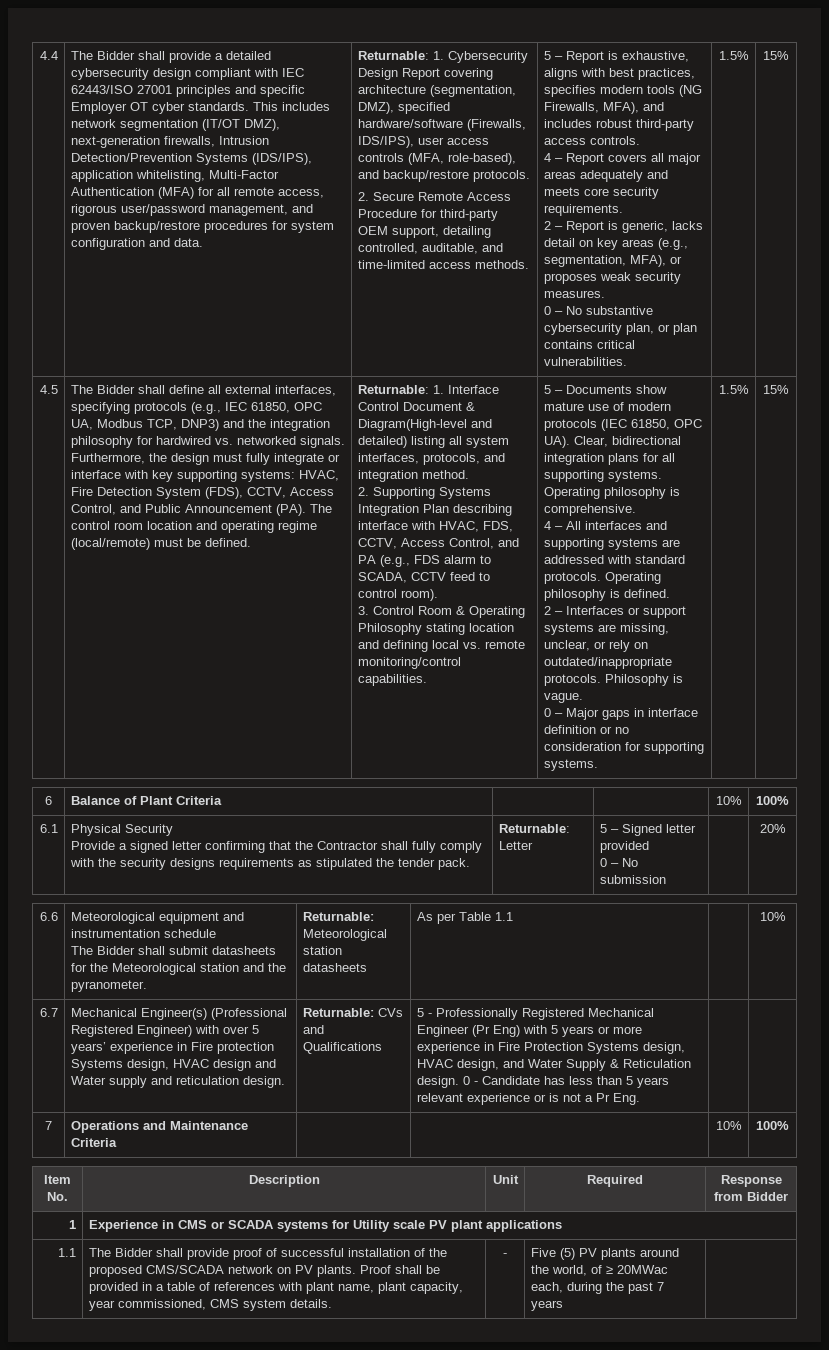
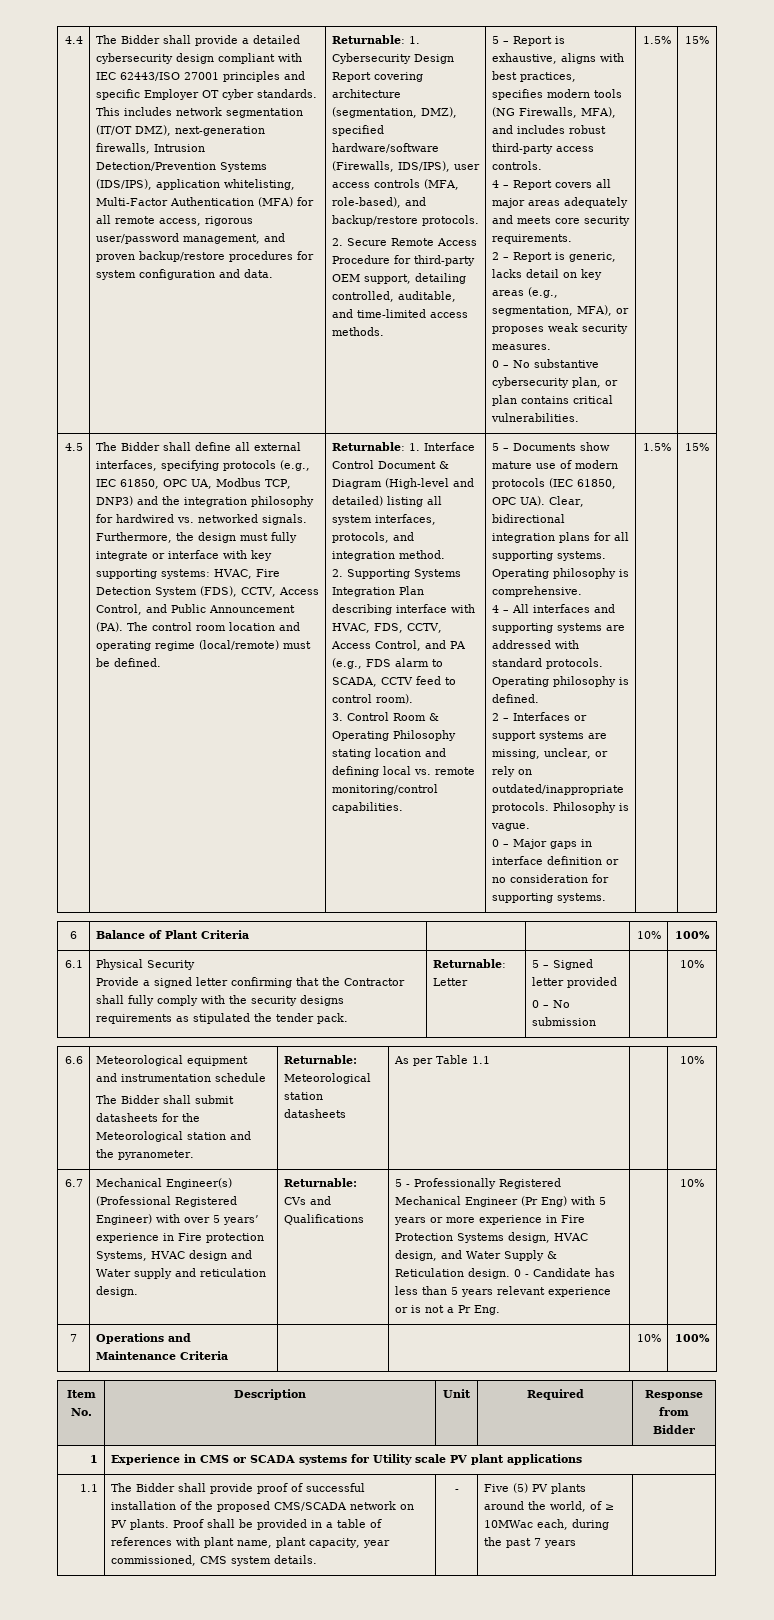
[357,419,467,431] Diagram(High-level -> [331,478,449,489] Diagram (High-level
[759,824,786,833] 20% -> [679,960,704,968] 10%
[70,1059,169,1071] Systems design, -> [95,1251,147,1261] Systems,
(640, 1099) none -> [679,1179,704,1187] 10%
[616,1265,668,1274] 20MWac -> [483,1520,533,1528] 10MWac

